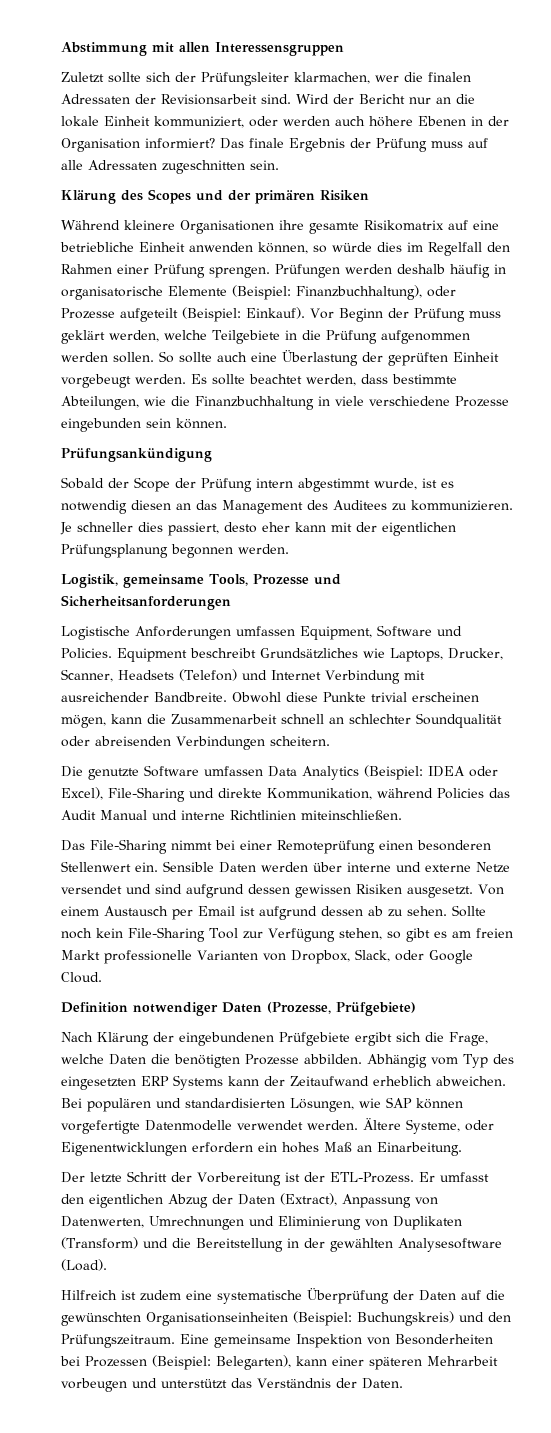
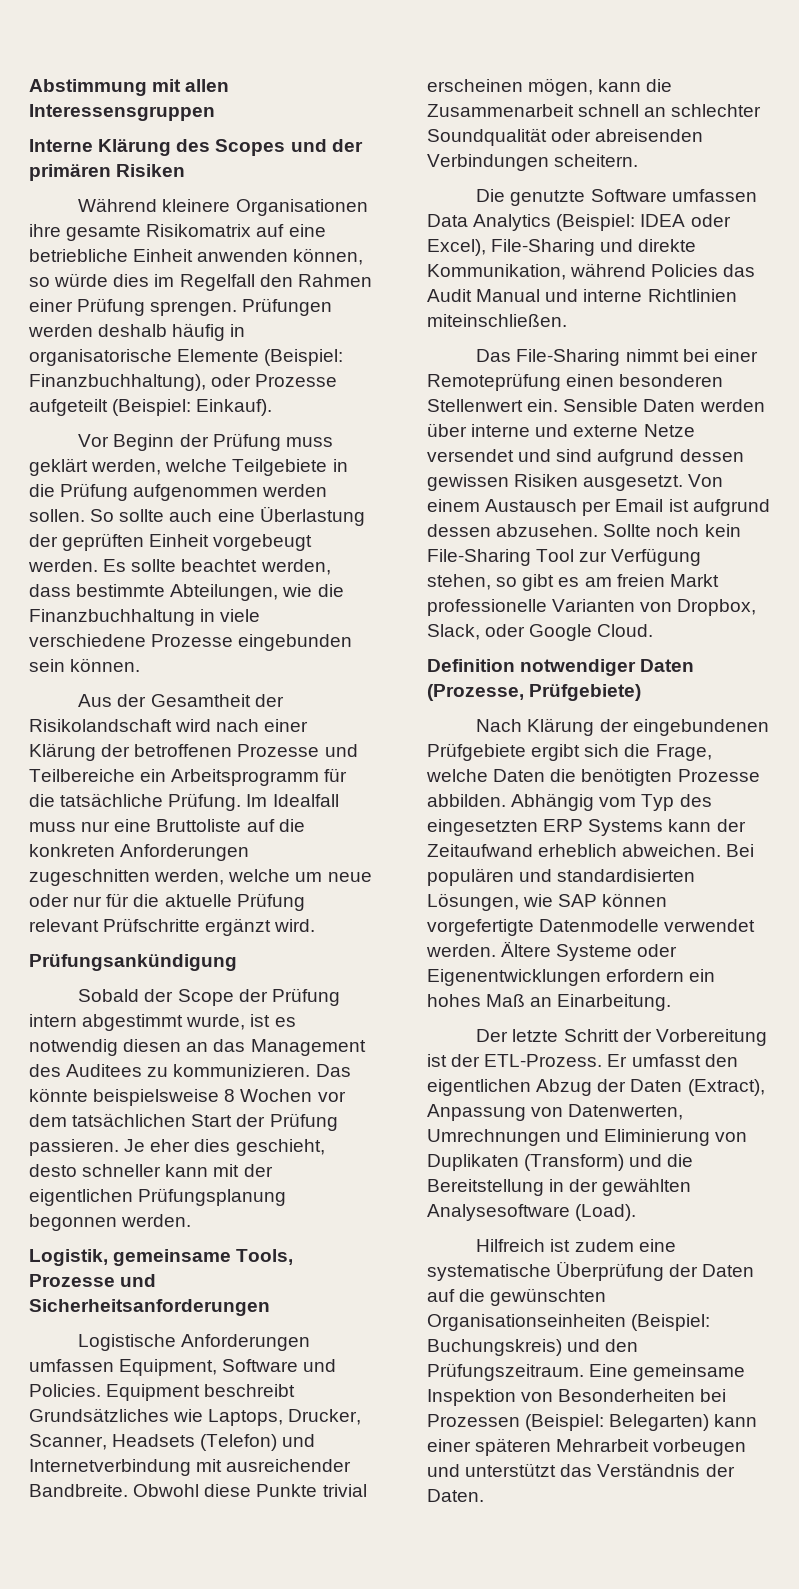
[61,72,471,86] [61,94,475,105] [61,116,509,128] [61,138,488,152] [61,160,279,174] Zuletzt sollte sich der Prüfungsleiter klarmachen, wer die finalen Adressaten der Revisionsarbeit sind. Wird der Bericht nur an die lokale Einheit kommuniziert, oder werden auch höhere Ebenen in der Organisation informiert? Das finale Ergebnis der Prüfung muss auf alle Adressaten zugeschnitten sein. // -> [29,139,93,152] Interne
(305, 313) none -> (273, 407) //
(227, 423) none -> [78,694,284,707] [29,719,309,732] [29,743,358,761] [29,768,348,786] [29,793,339,811] [29,819,305,832] [29,844,250,861] [29,869,372,886] [29,893,305,911] [29,918,316,936] // Aus der Gesamtheit der Risikolandschaft wird nach einer Klärung der betroffenen Prozesse und Teilbereiche ein Arbeitsprogramm für die tatsächliche Prüfung. Im Idealfall muss nur eine Bruttoliste auf die konkreten Anforderungen zugeschnitten werden, welche um neue oder nur für die aktuelle Prüfung relevant Prüfschritte ergänzt wird.
[60,522,290,536] Je schneller dies passiert, desto eher -> [315,1064,351,1077] [29,1088,346,1106] [29,1113,338,1131] [29,1139,325,1156] [29,1164,162,1177] Das könnte beispielsweise 8 Wochen vor dem tatsächlichen Start der Prüfung passieren. Je eher dies geschieht, desto schneller
[270,670,400,684] Internet Verbindung -> [29,1459,191,1476] Internetverbindung
[368,906,447,917] ab zu sehen. -> [496,524,599,537] abzusehen.
[406,1119,460,1134] Systeme, -> [556,944,633,961] Systeme
[216,1355,291,1370] Belegarten), -> [609,1414,710,1431] Belegarten)

